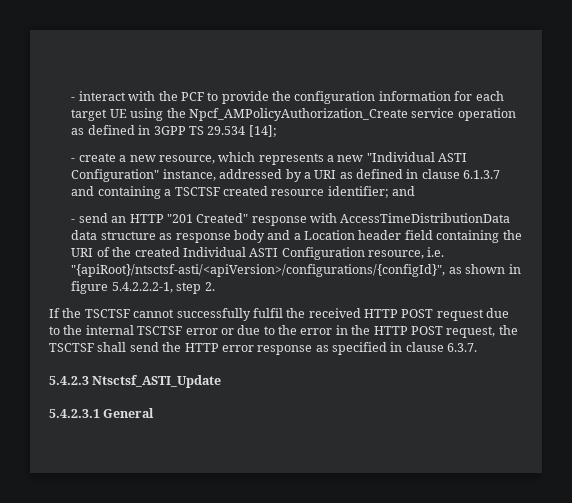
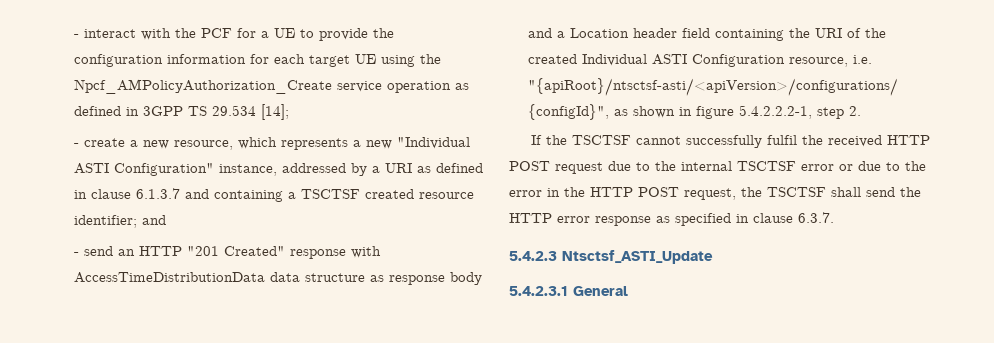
(204, 96) none -> [237,28,296,38] for a UE

